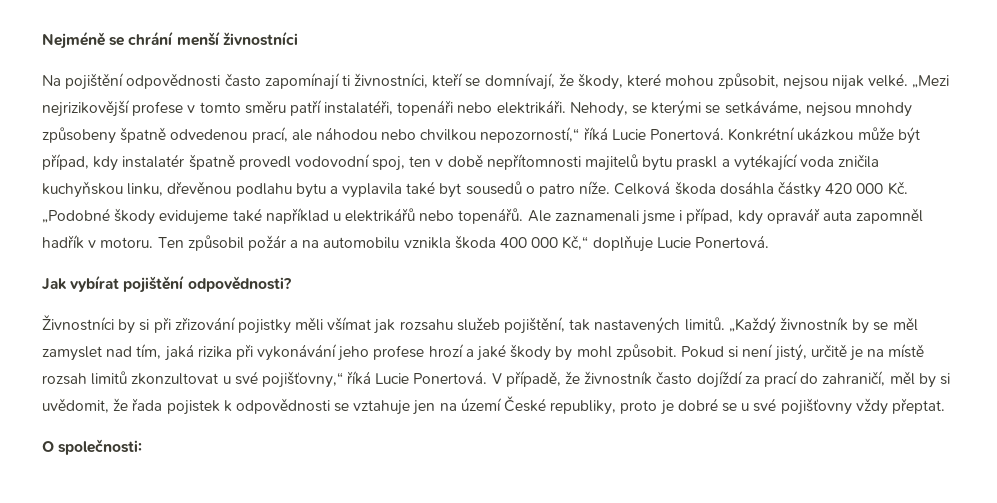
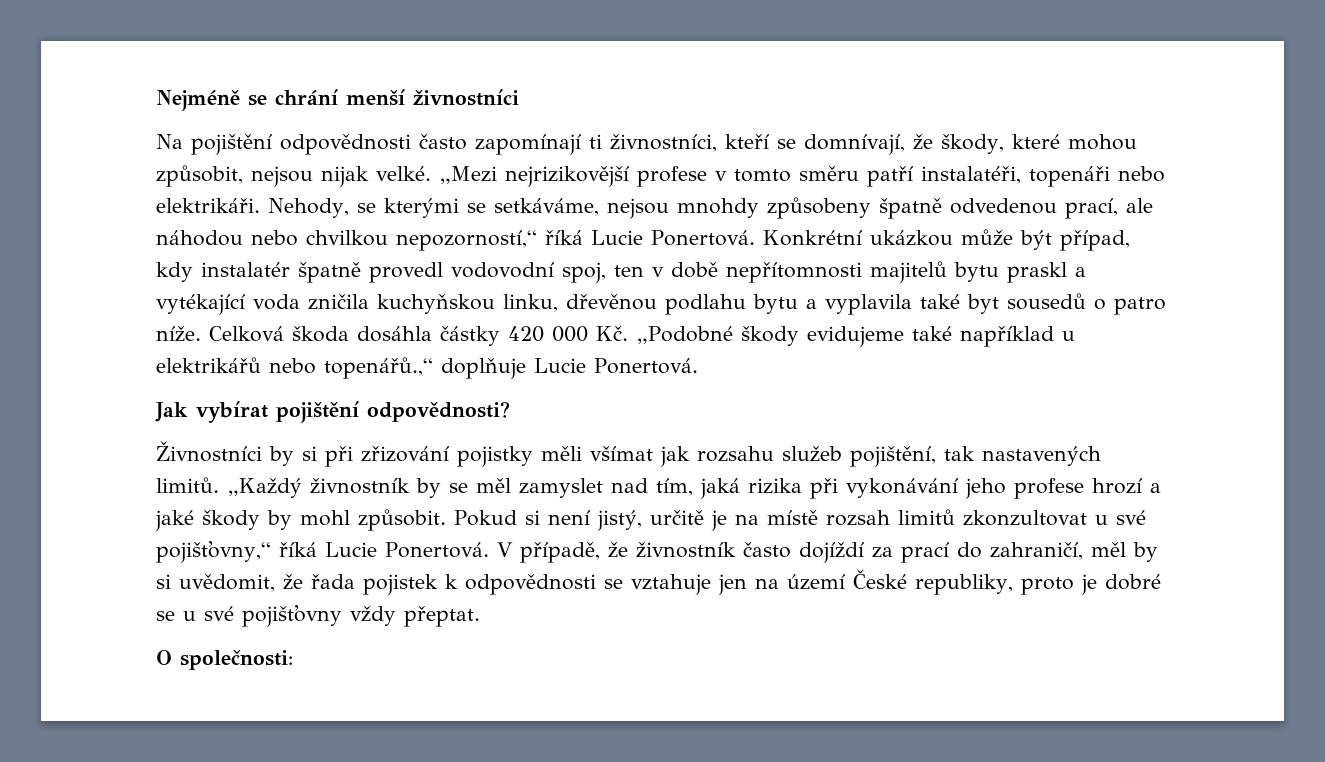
[458,208,924,225] [42,235,589,251] topenářů. Ale zaznamenali jsme i případ, kdy opravář auta zapomněl hadřík v motoru. Ten způsobil požár a na automobilu vznikla škoda 400 000 Kč,“ -> [324,357,433,379] topenářů.,“

